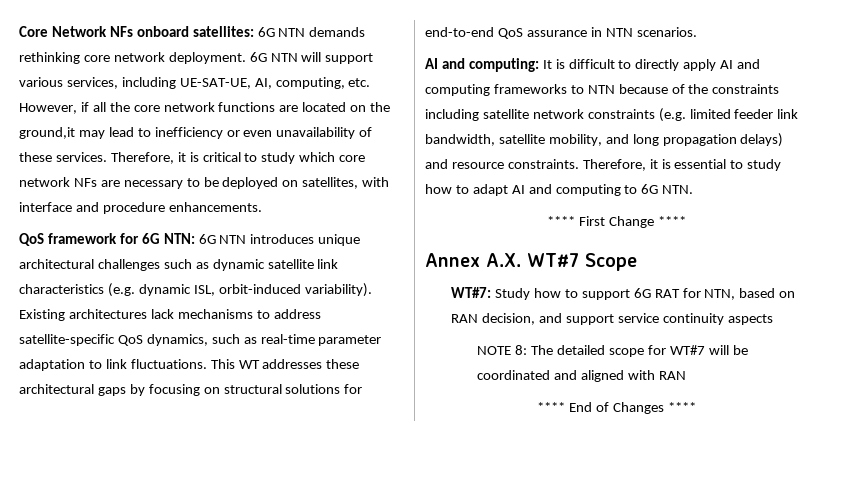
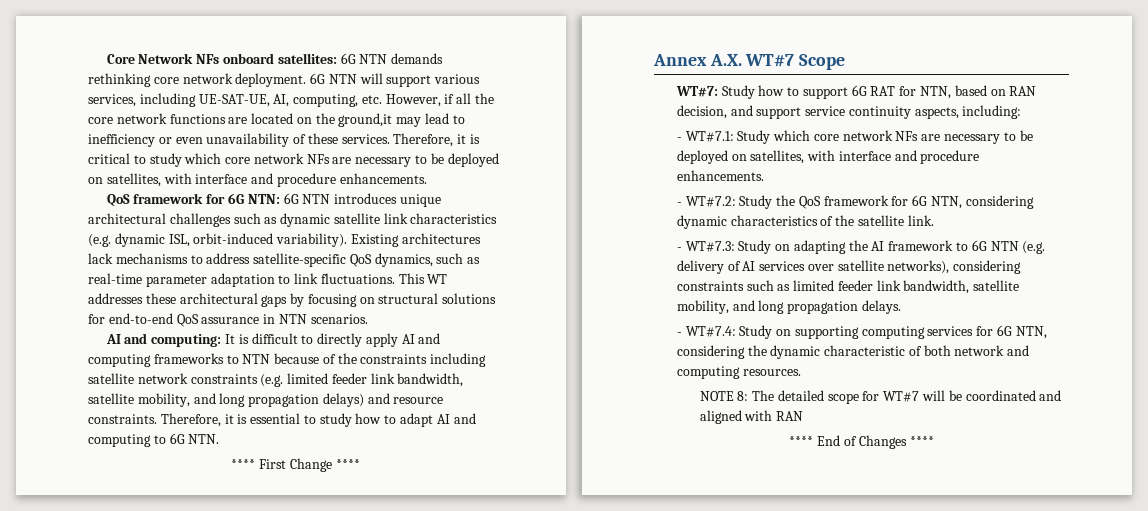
[727,314,773,325] aspects -> [914,105,1022,119] [676,130,1033,144] [676,150,980,164] [676,170,764,181] [676,195,1034,209] [676,215,934,229] [676,240,1046,254] [676,260,1022,274] [676,280,1020,294] [676,300,901,314] [676,325,1047,339] [676,345,1030,359] [676,366,801,379] aspects, including: // - WT#7.1: Study which core network NFs are necessary to be deployed on satellites, with interface and procedure enhancements. // - WT#7.2: Study the QoS framework for 6G NTN, considering dynamic characteristics of the satellite link. // - WT#7.3: Study on adapting the AI framework to 6G NTN (e.g. delivery of AI services over satellite networks), considering constraints such as limited feeder link bandwidth, satellite mobility, and long propagation delays. // - WT#7.4: Study on supporting computing services for 6G NTN, considering the dynamic characteristic of both network and computing resources.

